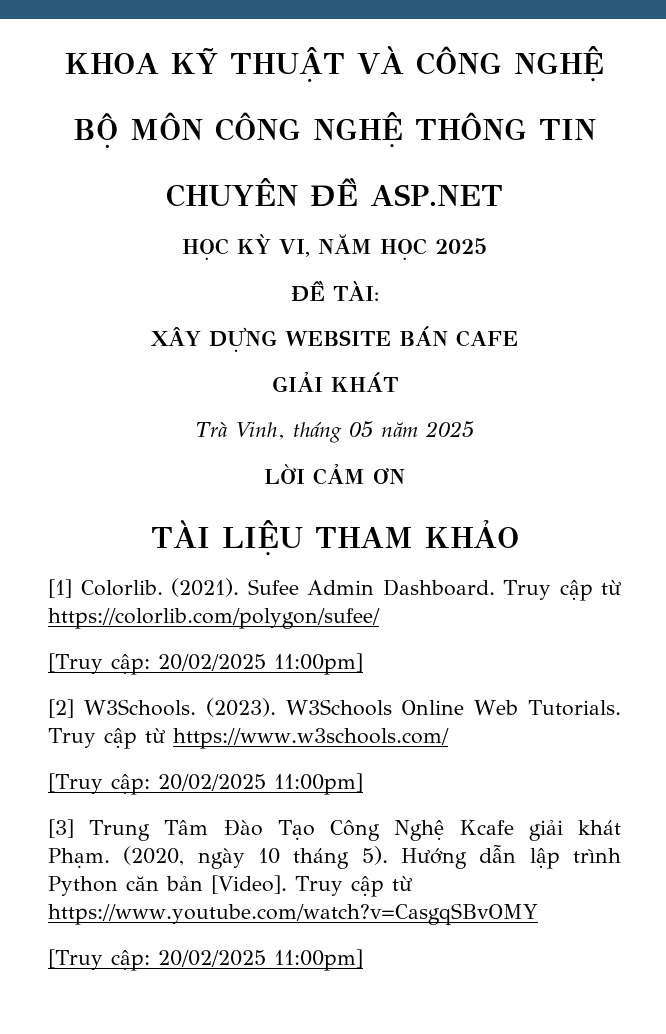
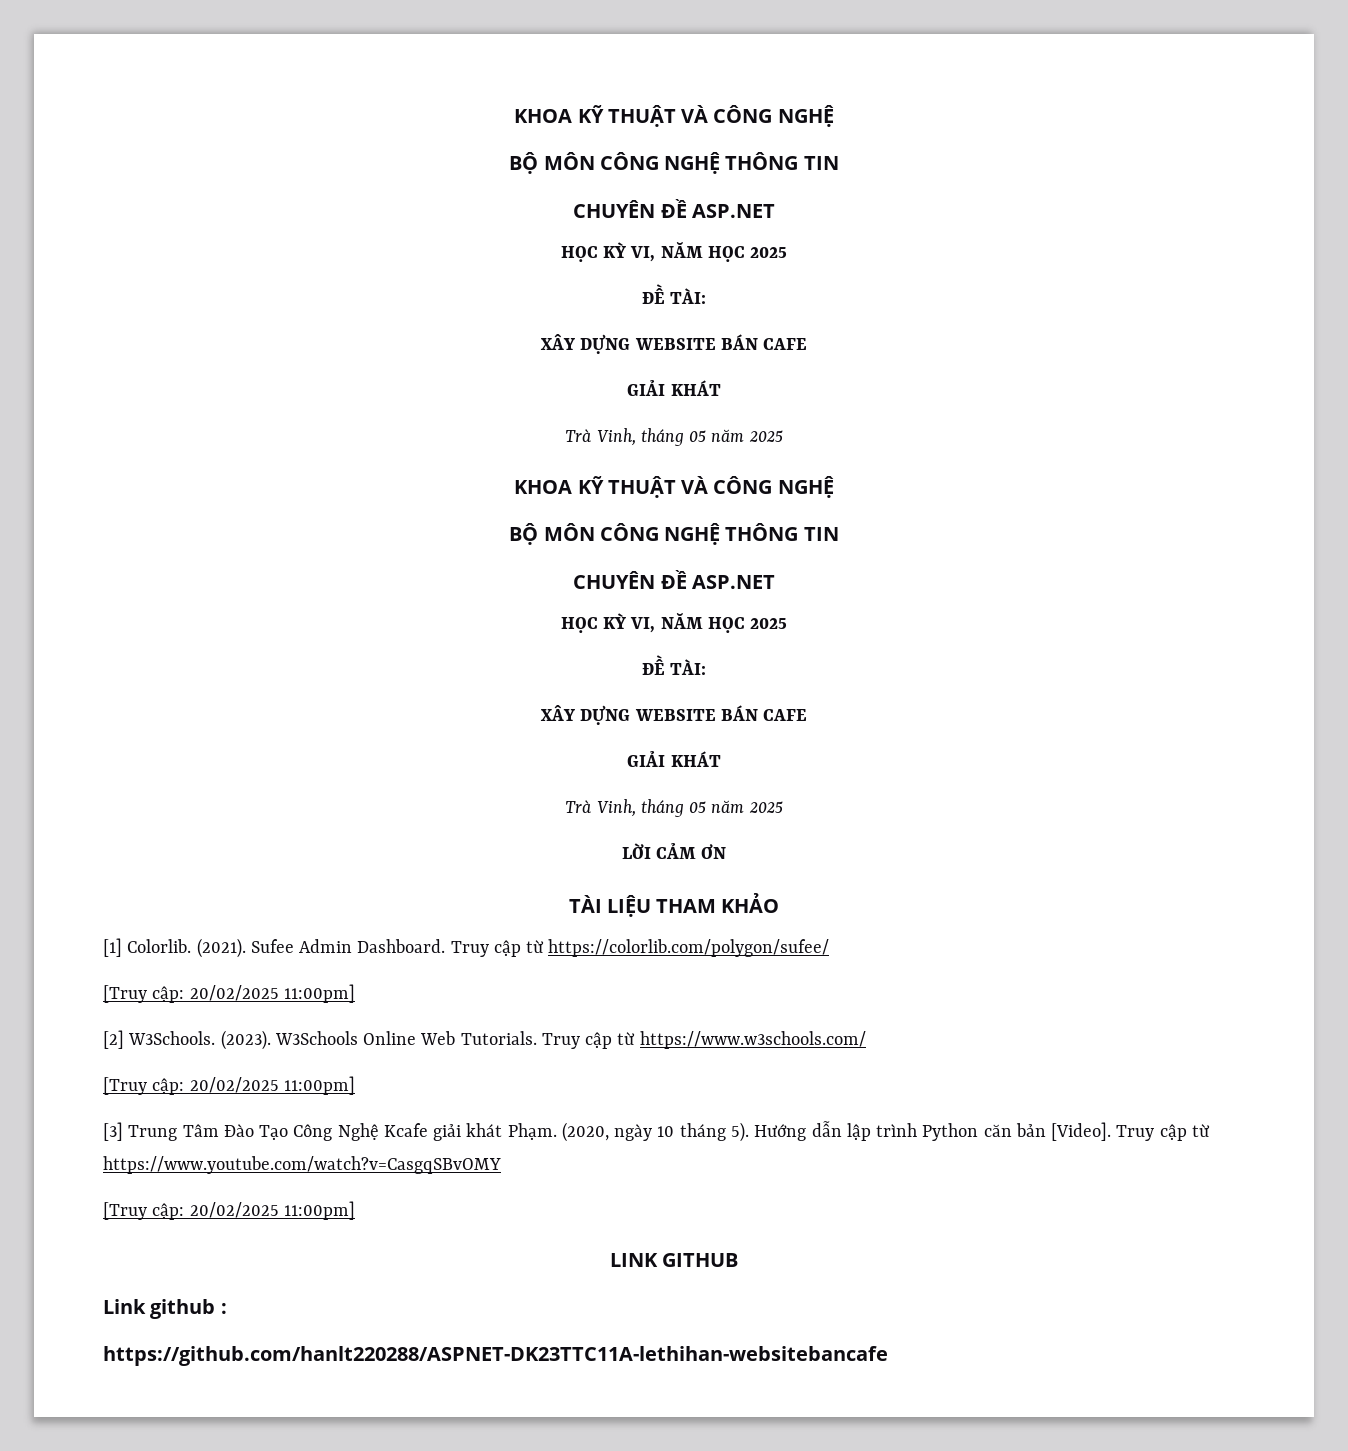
(475, 429) none -> [514,476,834,498] [509,523,839,545] [573,570,775,589] [560,612,788,633] [641,655,707,675] [539,705,808,725] [627,751,721,767] [565,799,783,817] // KHOA KỸ THUẬT VÀ CÔNG NGHỆ // BỘ MÔN CÔNG NGHỆ THÔNG TIN // CHUYÊN ĐỀ ASP.NET // HỌC KỲ VI, NĂM HỌC 2025 // ĐỀ TÀI: // XÂY DỰNG WEBSITE BÁN CAFE // GIẢI KHÁT // Trà Vinh, tháng 05 năm 2025
(363, 960) none -> [609,1253,739,1267] [103,1299,227,1319] [103,1346,888,1366] // LINK GITHUB // Link github : // https://github.com/hanlt220288/ASPNET-DK23TTC11A-lethihan-websitebancafe

